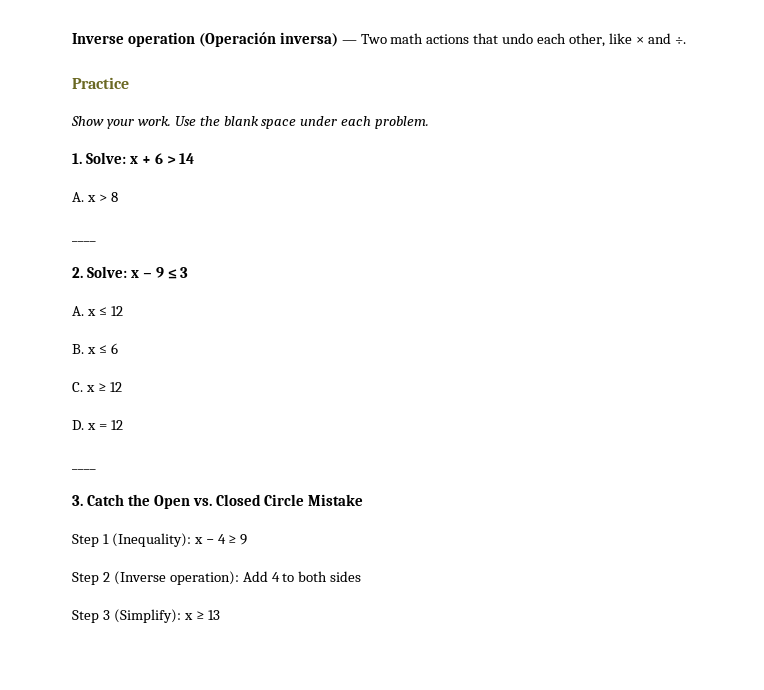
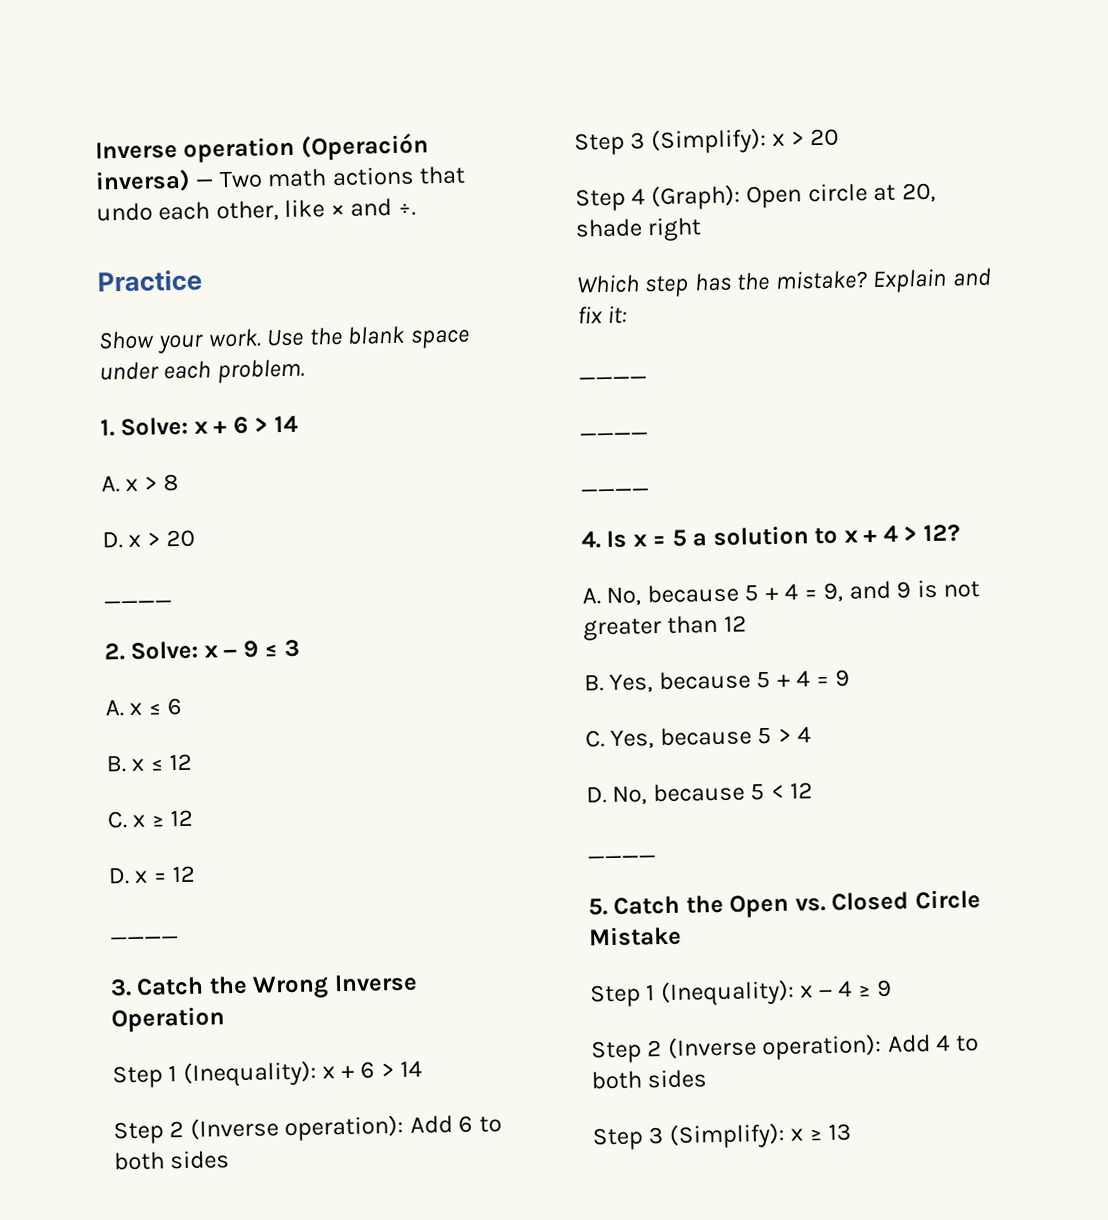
(118, 197) none -> [102,529,196,549] // D. x > 20
[110,306,123,316] 12 -> [167,697,183,716] 6
[110,343,118,354] 6 -> [169,753,193,771] 12
(150, 500) none -> [252,973,418,1000] [111,1006,225,1033] [112,1060,423,1089] [113,1114,502,1145] [114,1150,231,1171] [574,127,840,156] [575,182,936,212] [575,217,703,242] [576,267,992,298] [577,305,628,324] [578,376,647,380] [579,432,648,436] [580,488,649,492] [581,524,960,549] [582,579,981,607] [583,614,747,641] [584,669,851,693] [585,726,812,749] [586,782,814,805] [587,855,656,859] [588,894,724,916] Wrong Inverse Operation // Step 1 (Inequality): x + 6 > 14 // Step 2 (Inverse operation): Add 6 to both sides // Step 3 (Simplify): x > 20 // Step 4 (Graph): Open circle at 20, shade right // Which step has the mistake? Explain and fix it: // ____ // ____ // ____ // 4. Is x = 5 a solution to x + 4 > 12? // A. No, because 5 + 4 = 9, and 9 is not greater than 12 // B. Yes, because 5 + 4 = 9 // C. Yes, because 5 > 4 // D. No, because 5 < 12 // ____ // 5. Catch the

